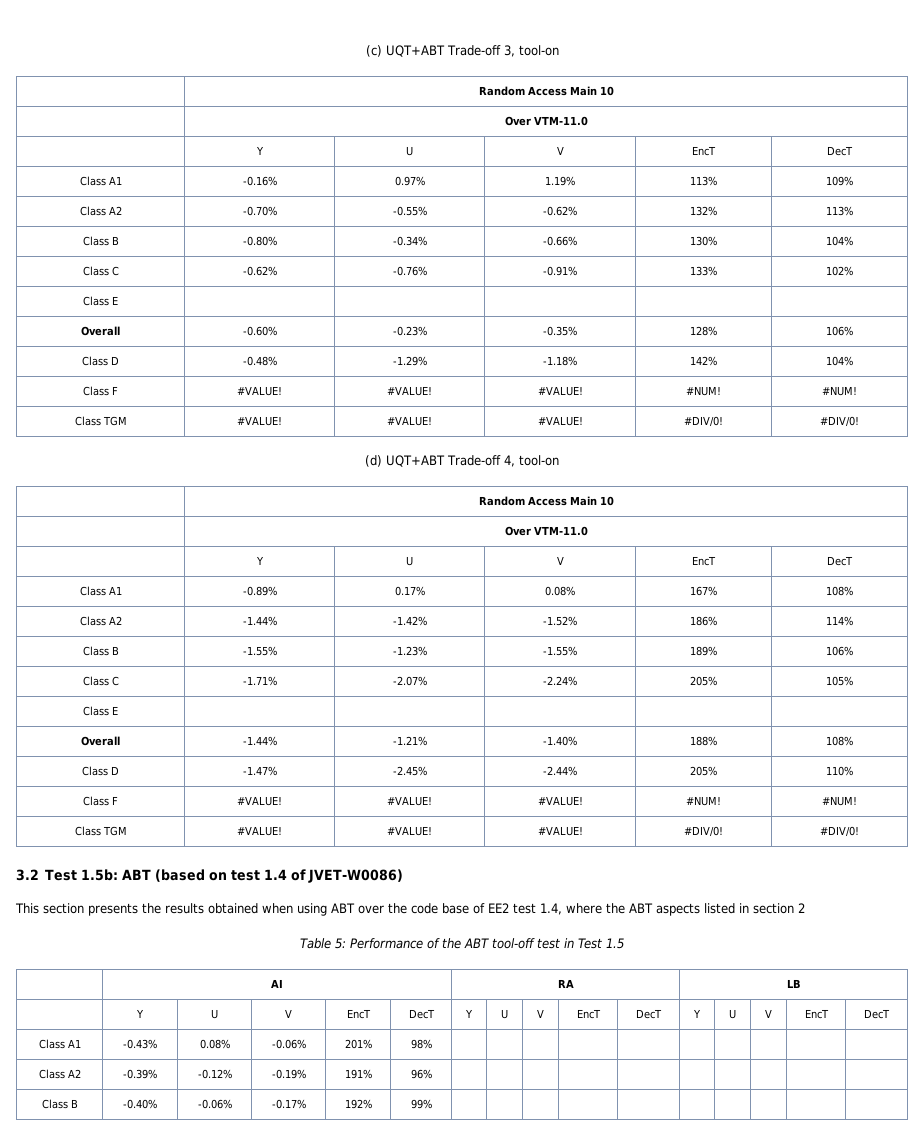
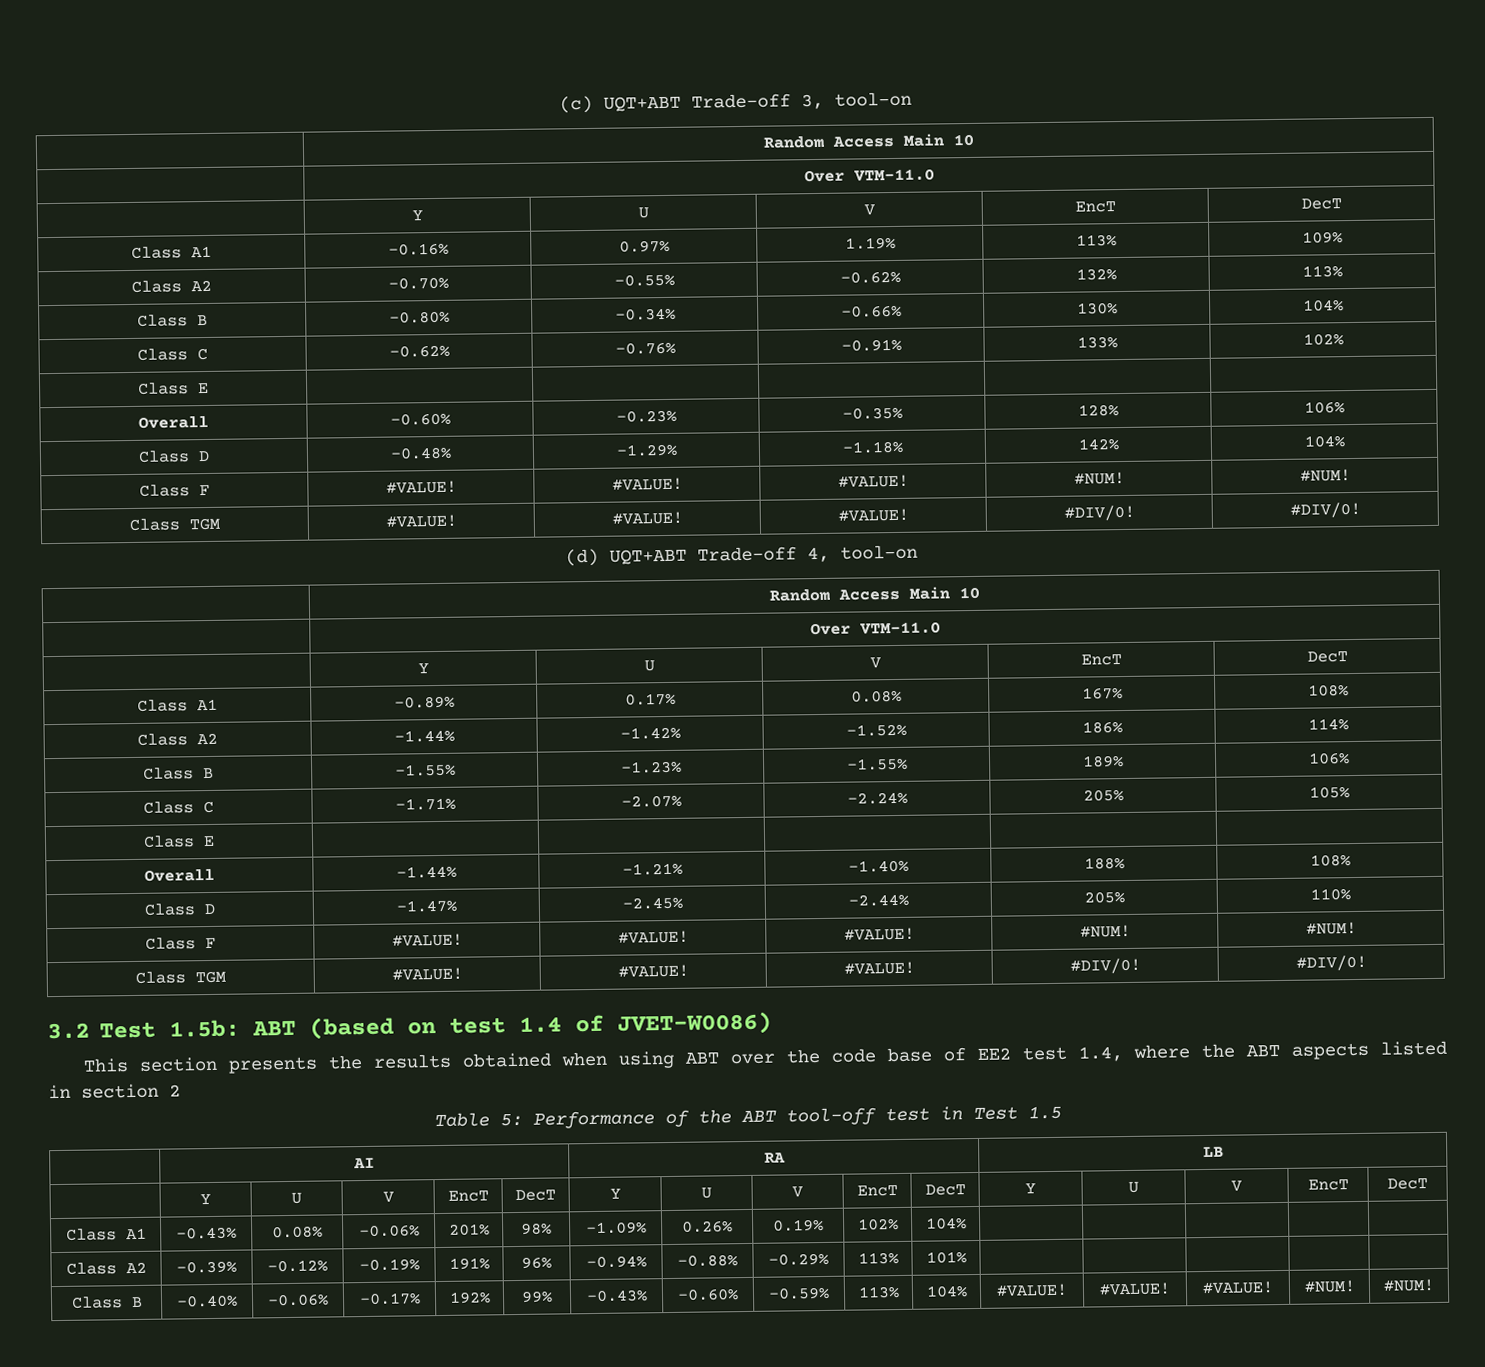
(432, 1044) | | | | -> [585,1221,647,1235] [681,1220,733,1233] [772,1218,824,1232] [857,1218,899,1231] [925,1217,967,1230] -1.09% | 0.26% | 0.19% | 102% | 104%
(432, 1074) | | | | -> [585,1255,647,1269] [676,1254,738,1267] [767,1252,829,1266] [857,1252,899,1265] [925,1251,967,1264] -0.94% | -0.88% | -0.29% | 113% | 101%
(432, 1104) | | | | | | | | | -> [585,1289,648,1303] [676,1288,739,1301] [767,1286,830,1300] [857,1286,900,1299] [925,1285,968,1298] [995,1283,1068,1297] [1099,1282,1171,1296] [1202,1281,1274,1295] [1303,1280,1356,1293] [1383,1279,1435,1292] -0.43% | -0.60% | -0.59% | 113% | 104% | #VALUE! | #VALUE! | #VALUE! | #NUM! | #NUM!

